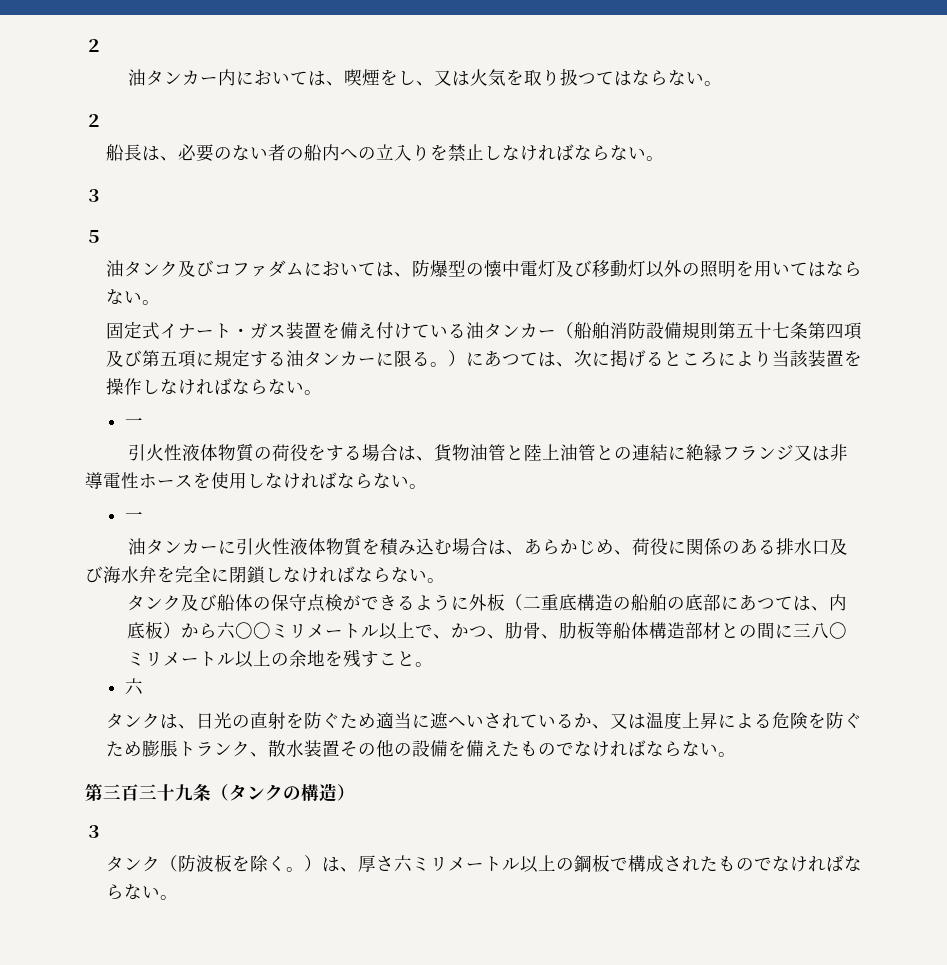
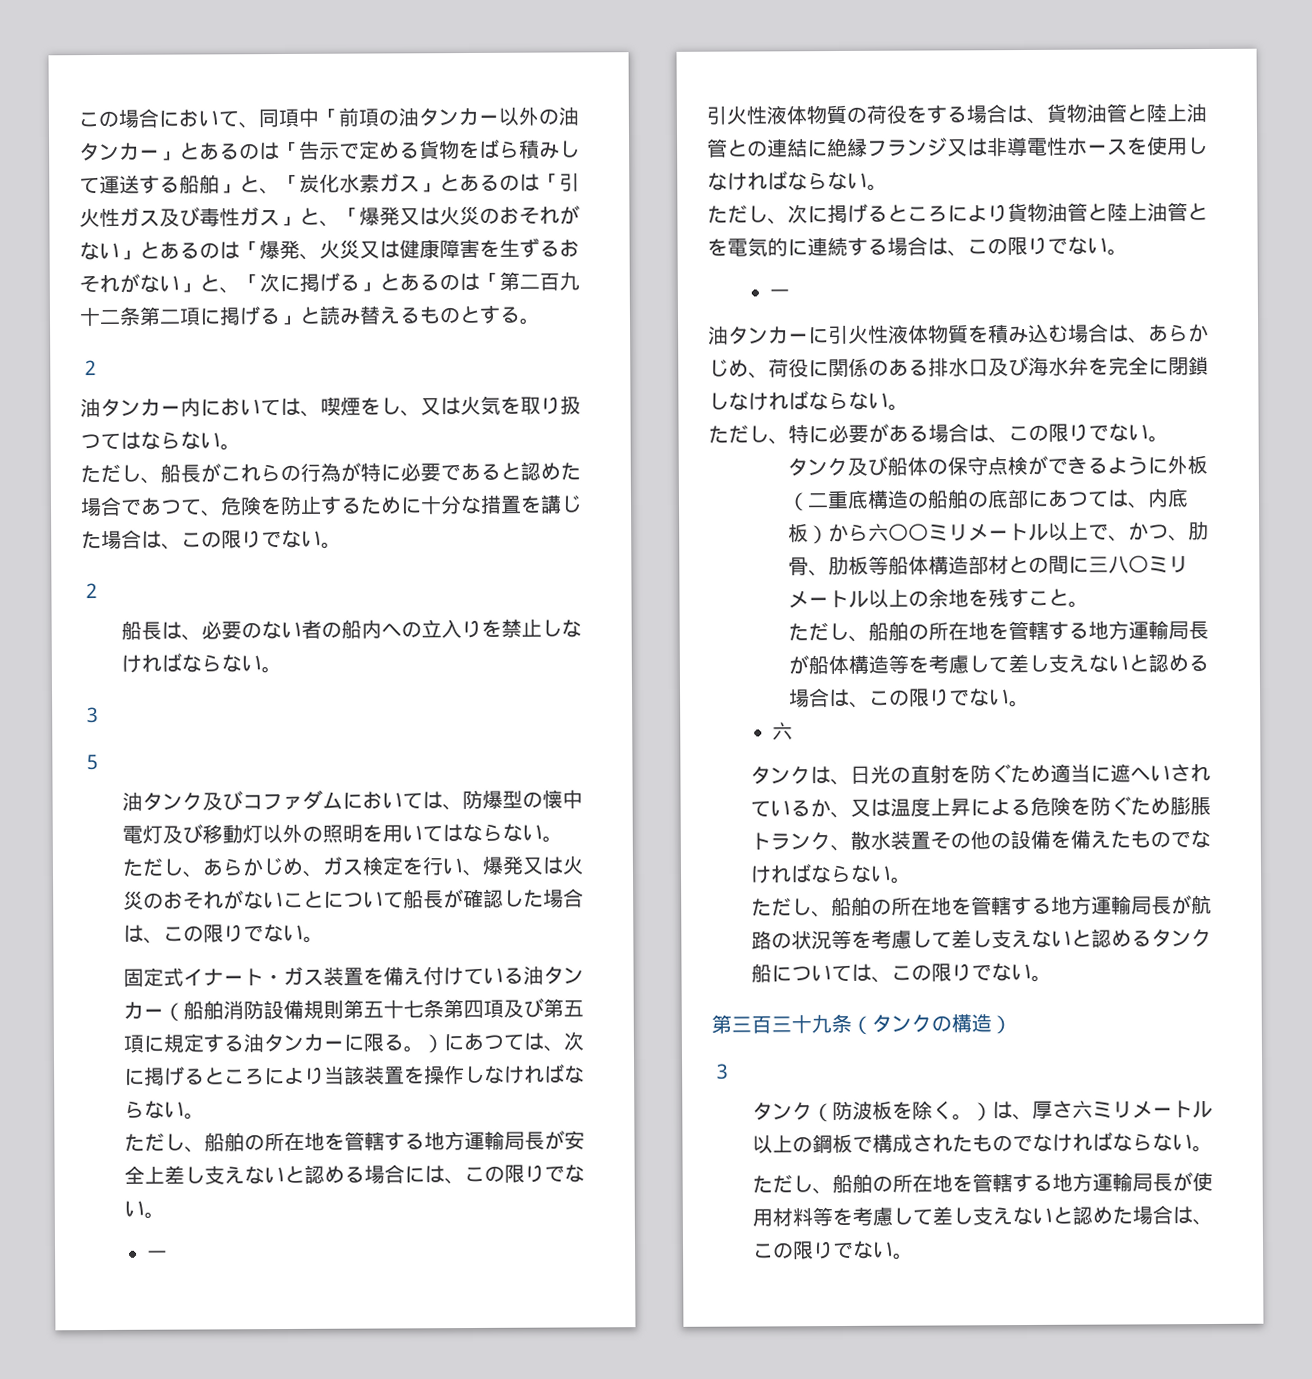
(85, 45) none -> [78,106,579,129] [79,138,580,162] [79,172,580,195] [79,205,580,228] [79,237,580,261] [79,271,580,294] [79,305,541,327] この場合において、同項中「前項の油タンカー以外の油タンカー」とあるのは「告示で定める貨物をばら積みして運送する船舶」と、「炭化水素ガス」とあるのは「引火性ガス及び毒性ガス」と、「爆発又は火災のおそれがない」とあるのは「爆発、火災又は健康障害を生ずるおそれがない」と、「次に掲げる」とあるのは「第二百九十二条第二項に掲げる」と読み替えるものとする。 //
(723, 83) none -> [80,461,581,484] [80,494,582,517] [81,529,342,550] // ただし、船長がこれらの行為が特に必要であると認めた場合であつて、危険を防止するために十分な措置を講じた場合は、この限りでない。
(160, 302) none -> [121,855,583,878] [122,888,584,910] [122,924,324,944] // ただし、あらかじめ、ガス検定を行い、爆発又は火災のおそれがないことについて船長が確認した場合は、この限りでない。
(322, 392) none -> [123,1130,585,1153] [123,1164,585,1185] [123,1200,165,1219] // ただし、船舶の所在地を管轄する地方運輸局長が安全上差し支えないと認める場合には、この限りでない。
(427, 486) none -> [707,202,1208,225] [707,236,1128,257] // ただし、次に掲げるところにより貨物油管と陸上油管とを電気的に連続する場合は、この限りでない。
(445, 580) none -> [708,423,1169,445] // ただし、特に必要がある場合は、この限りでない。
(433, 664) none -> [788,620,1210,642] [788,653,1210,675] [789,688,1031,708] // ただし、船舶の所在地を管轄する地方運輸局長が船体構造等を考慮して差し支えないと認める場合は、この限りでない。
(736, 754) none -> [750,894,1212,918] [750,928,1212,950] [750,963,1052,983] // ただし、船舶の所在地を管轄する地方運輸局長が航路の状況等を考慮して差し支えないと認めるタンク船については、この限りでない。
(178, 897) none -> [751,1171,1213,1195] [751,1205,1213,1227] [751,1240,914,1260] // ただし、船舶の所在地を管轄する地方運輸局長が使用材料等を考慮して差し支えないと認めた場合は、この限りでない。

